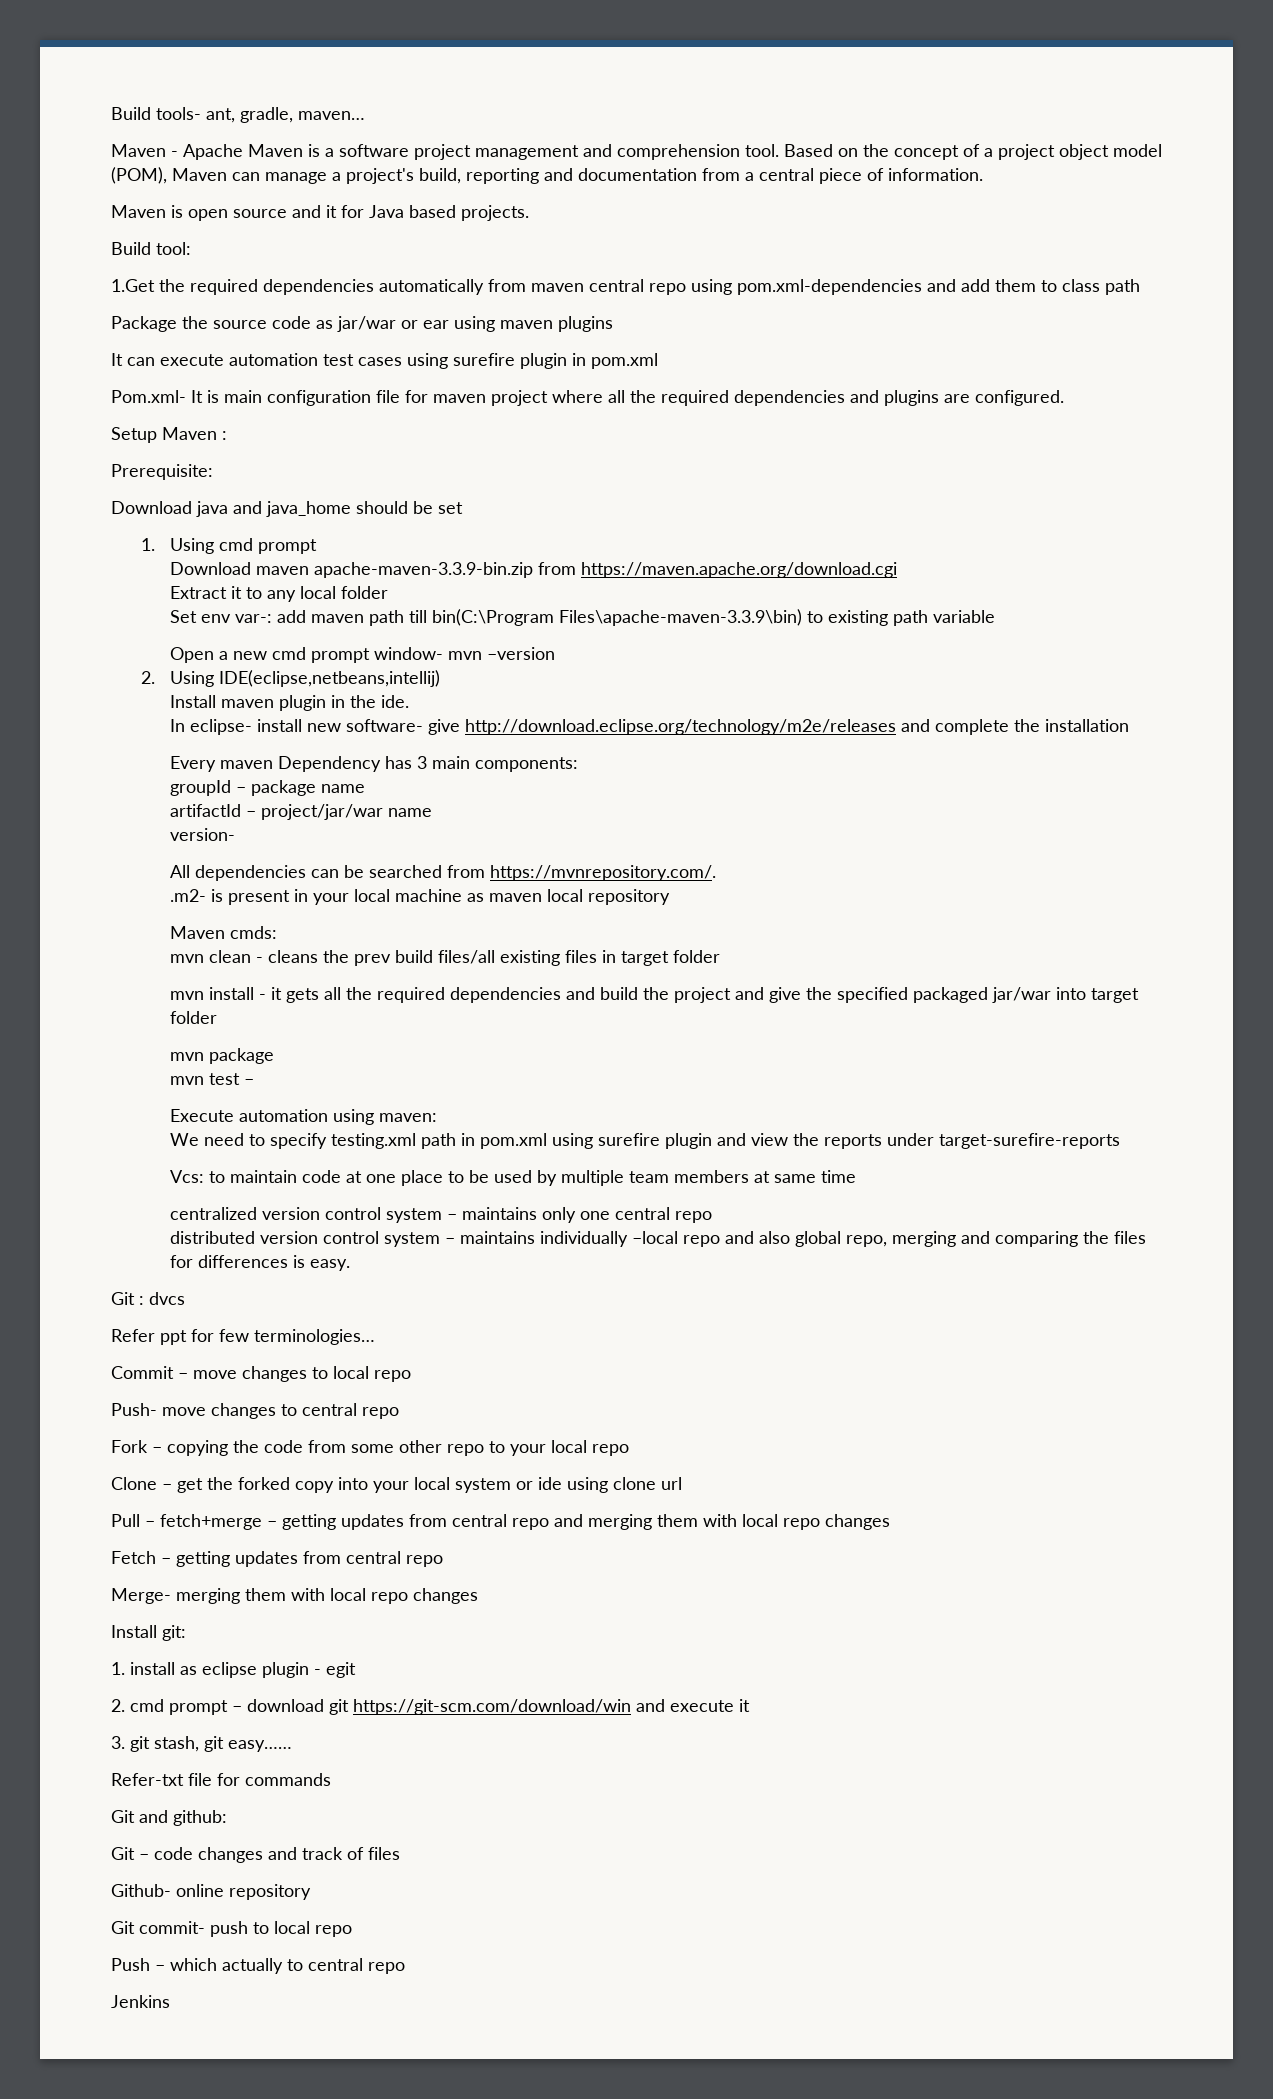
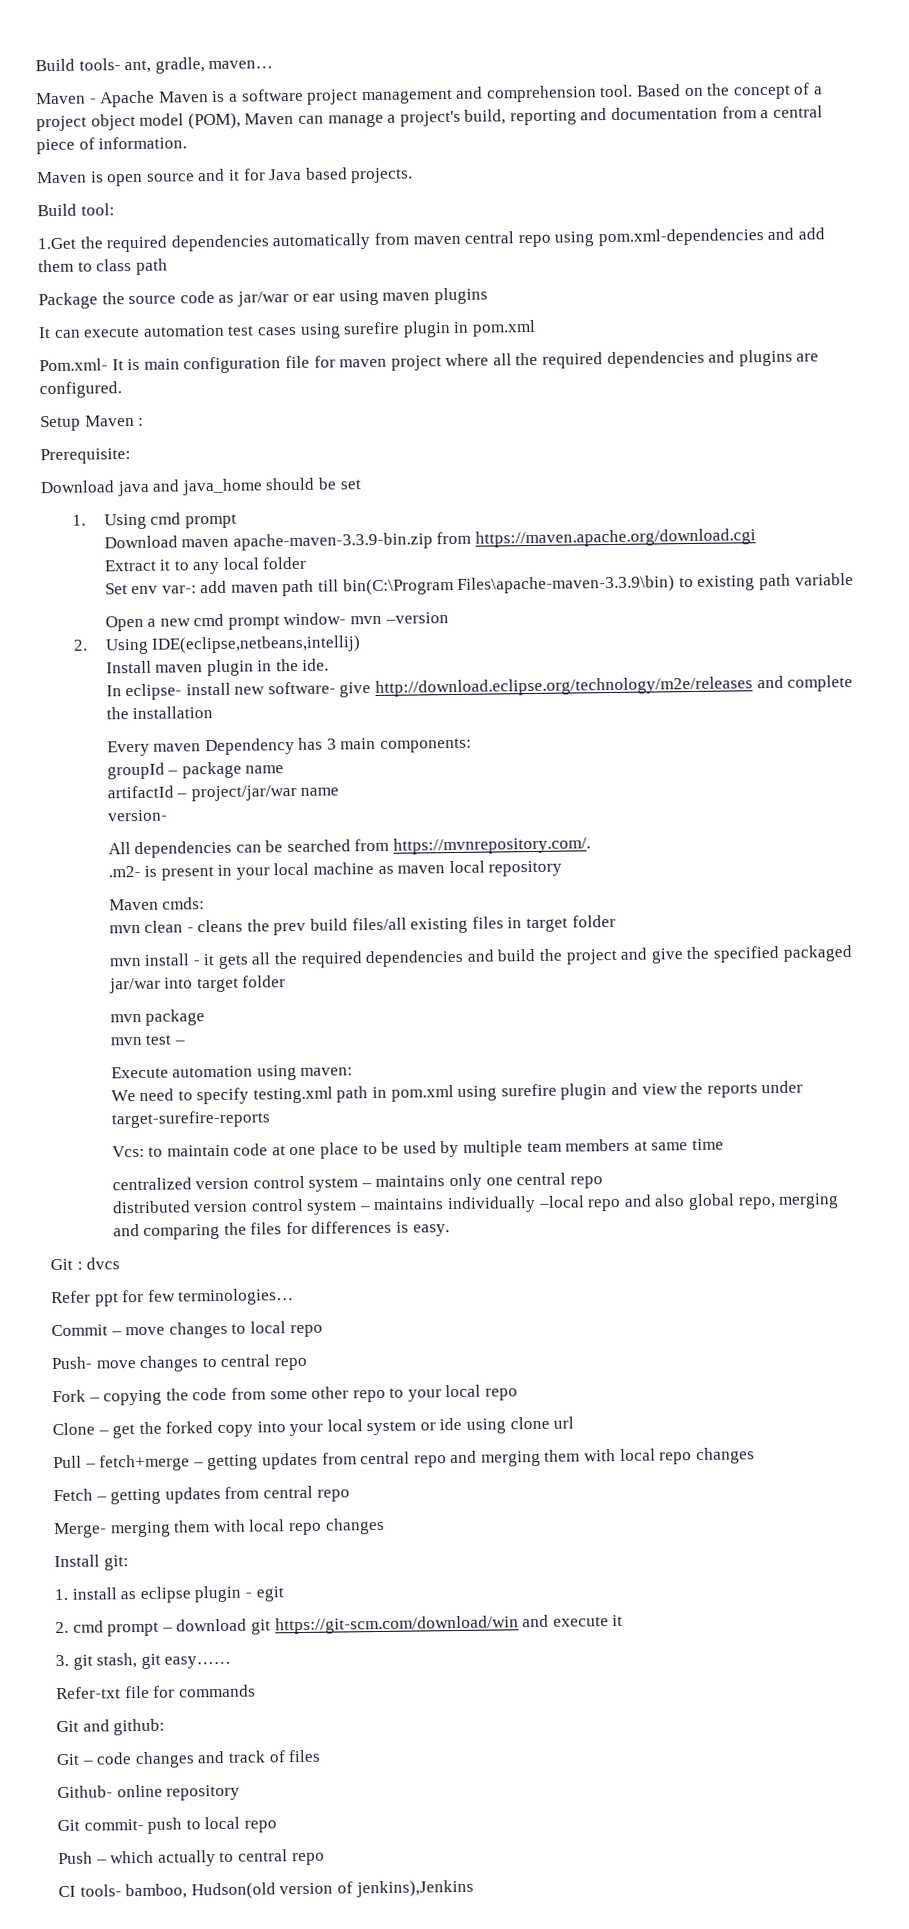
[111,1995,170,2008] Jenkins -> [58,1879,474,1900] CI tools- bamboo, Hudson(old version of jenkins),Jenkins

